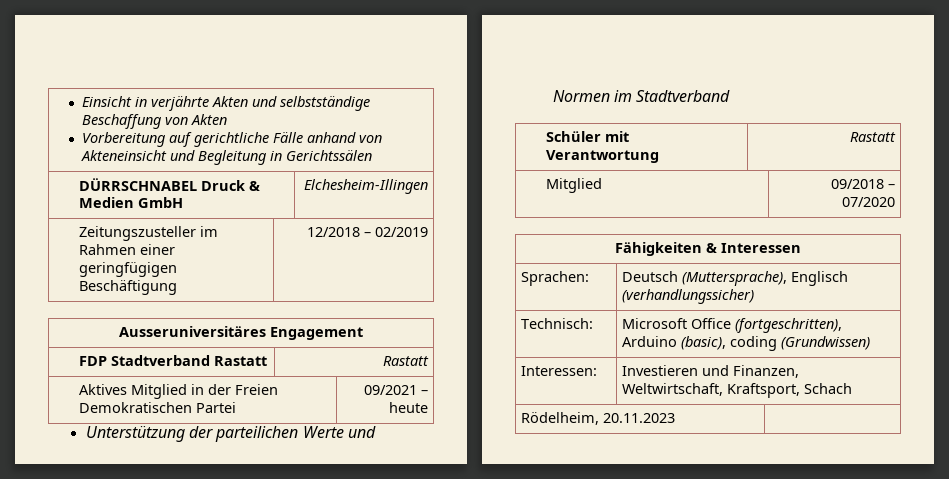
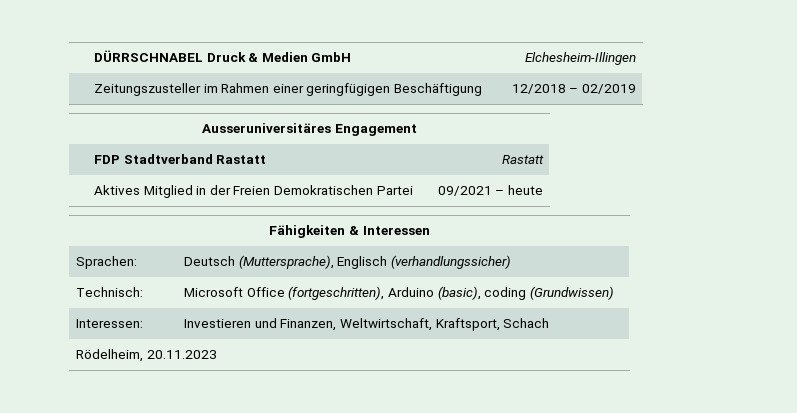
[82,96,371,111] [82,114,228,129] [82,132,383,147] [81,150,373,165] Einsicht in verjährte Akten und selbstständige Beschaffung von Akten // Vorbereitung auf gerichtliche Fälle anhand von Akteneinsicht und Begleitung in Gerichtssälen // -> (93, 56) none
[85,425,376,442] [552,90,731,102] [545,131,629,142] [545,150,659,163] [849,132,896,142] [545,178,602,193] [830,179,895,189] [841,197,895,207] // Unterstützung der parteilichen Werte und Normen im Stadtverband // Schüler mit Verantwortung | Rastatt // Mitglied | 09/2018 – 07/2020 -> (544, 190) none

